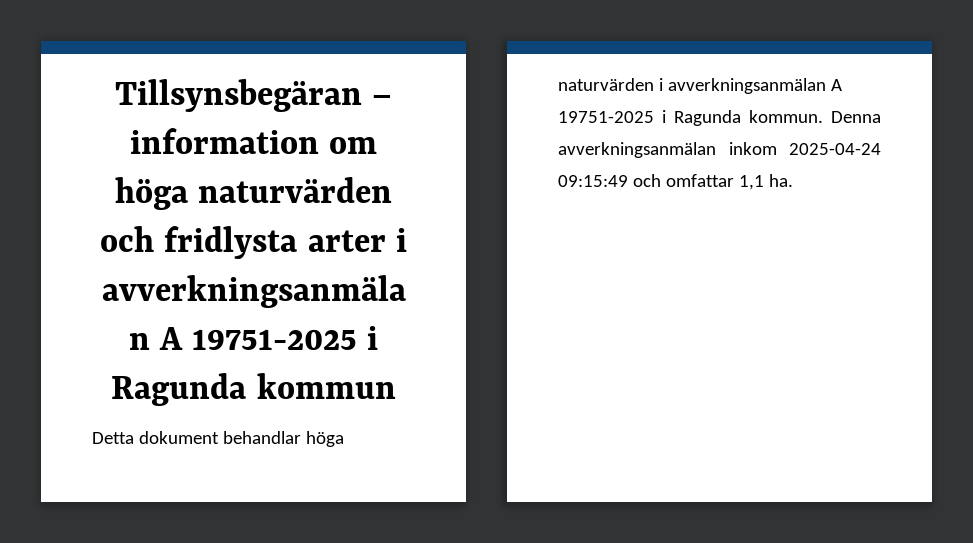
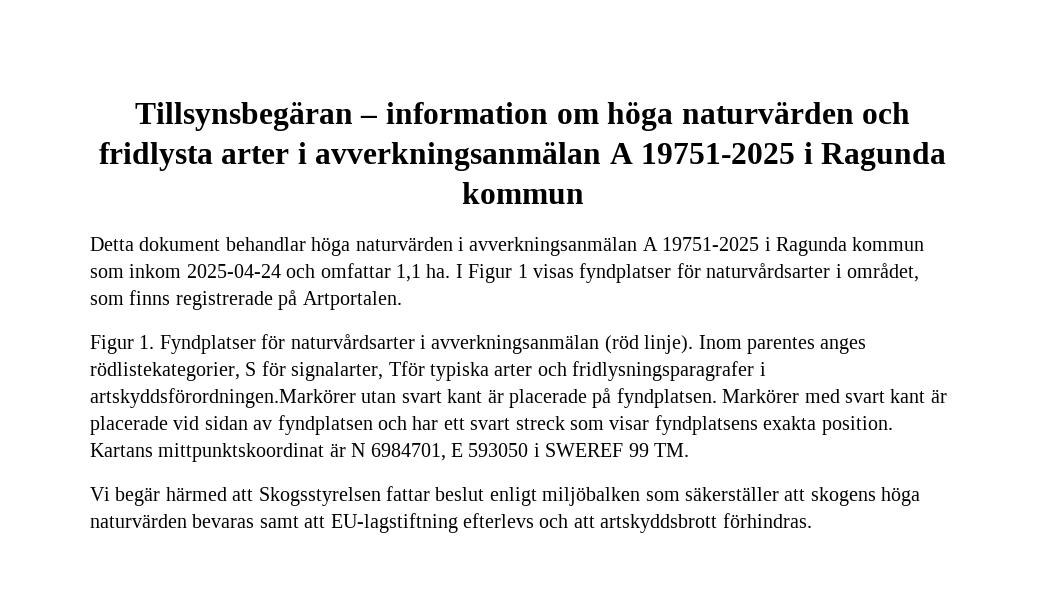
[749,110,881,123] [558,142,716,158] kommun. Denna avverkningsanmälan -> [852,237,925,251] [90,268,124,278] kommun som
[558,175,628,187] 09:15:49 -> (281, 271) none
(793, 180) none -> [455,263,919,283] [90,290,402,310] [90,334,867,354] [90,361,766,381] [90,388,947,408] [90,415,893,435] [90,443,689,462] [90,486,921,506] [90,513,812,533] I Figur 1 visas fyndplatser för naturvårdsarter i området, som finns registrerade på Artportalen. // Figur 1. Fyndplatser för naturvårdsarter i avverkningsanmälan (röd linje). Inom parentes anges rödlistekategorier, S för signalarter, Tför typiska arter och fridlysningsparagrafer i artskyddsförordningen.Markörer utan svart kant är placerade på fyndplatsen. Markörer med svart kant är placerade vid sidan av fyndplatsen och har ett svart streck som visar fyndplatsens exakta position. Kartans mittpunktskoordinat är N 6984701, E 593050 i SWEREF 99 TM. // Vi begär härmed att Skogsstyrelsen fattar beslut enligt miljöbalken som säkerställer att skogens höga naturvärden bevaras samt att EU-lagstiftning efterlevs och att artskyddsbrott förhindras.

